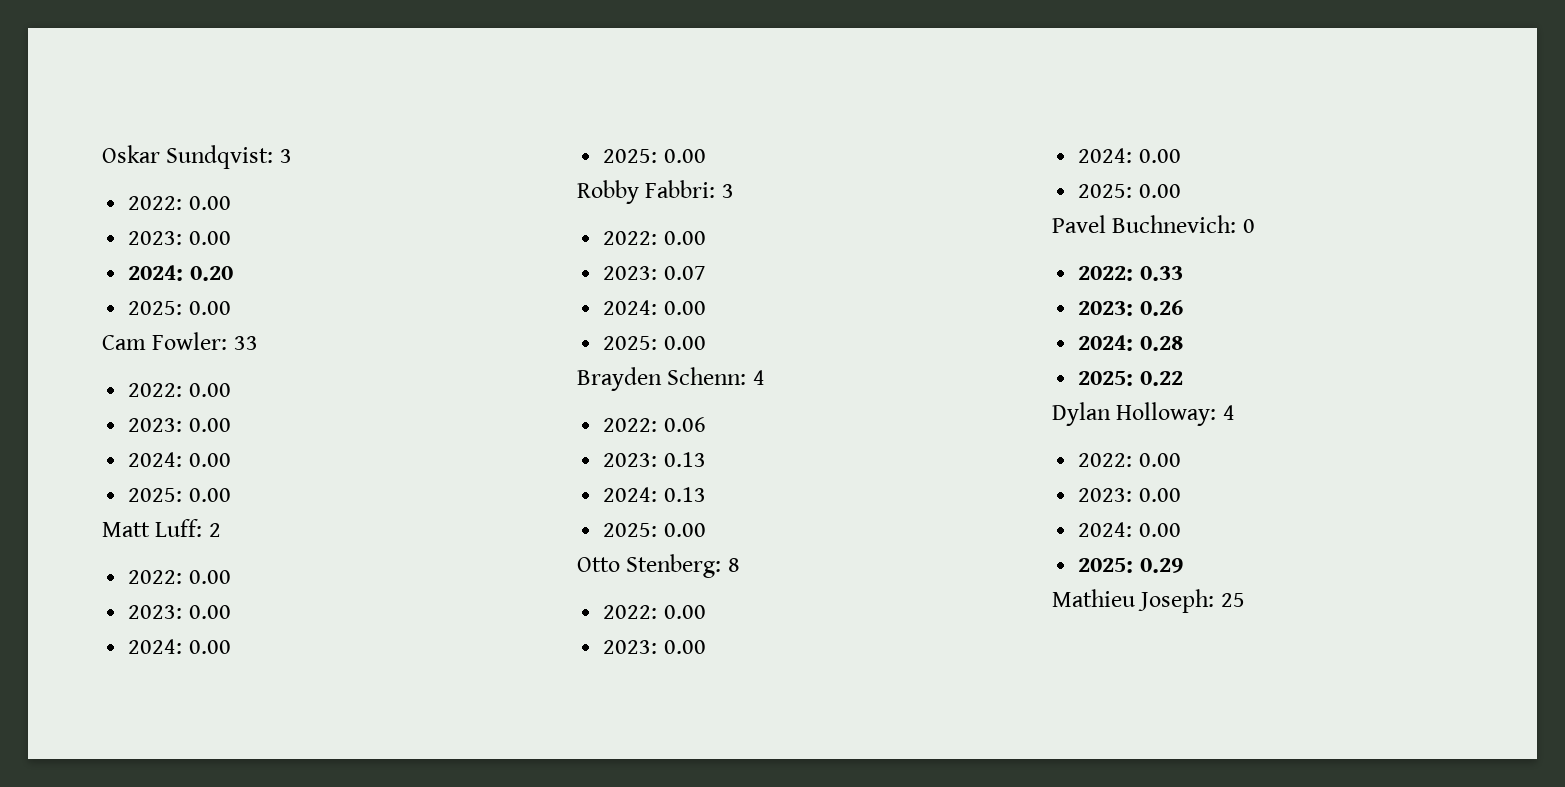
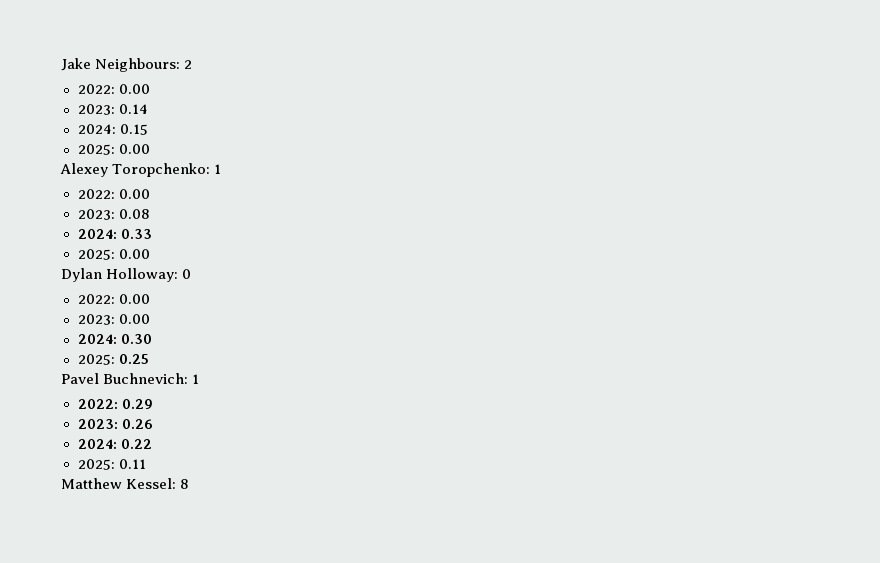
[102,145,292,169] [128,196,231,210] [128,231,231,245] [128,265,233,281] [128,301,231,315] [102,332,258,350] [128,383,231,397] [128,418,231,432] [128,452,231,467] [128,488,231,502] [102,519,221,537] [128,570,231,584] [128,605,231,619] [128,639,231,654] [603,149,706,163] [577,180,734,204] [603,231,706,245] [603,266,706,280] [603,300,706,315] [603,336,706,350] [577,367,765,391] [603,417,706,432] [603,452,706,467] [603,487,706,502] [603,523,706,537] [577,554,740,578] [603,605,706,619] [603,640,706,654] [1078,148,1181,163] [1078,184,1181,198] Oskar Sundqvist: 3 // 2022: 0.00 // 2023: 0.00 // 2024: 0.20 // 2025: 0.00 // Cam Fowler: 33 // 2022: 0.00 // 2023: 0.00 // 2024: 0.00 // 2025: 0.00 // Matt Luff: 2 // 2022: 0.00 // 2023: 0.00 // 2024: 0.00 // 2025: 0.00 // Robby Fabbri: 3 // 2022: 0.00 // 2023: 0.07 // 2024: 0.00 // 2025: 0.00 // Brayden Schenn: 4 // 2022: 0.06 // 2023: 0.13 // 2024: 0.13 // 2025: 0.00 // Otto Stenberg: 8 // 2022: 0.00 // 2023: 0.00 // 2024: 0.00 // 2025: 0.00 -> [61,58,193,72] [77,84,150,94] [77,104,148,115] [77,124,148,135] [77,144,150,155] [60,163,222,177] [77,189,150,199] [77,209,150,220] [77,229,152,239] [77,249,150,260] [61,268,192,282] [77,294,150,304] [77,314,150,325] [77,334,152,344] [77,354,149,365] Jake Neighbours: 2 // 2022: 0.00 // 2023: 0.14 // 2024: 0.15 // 2025: 0.00 // Alexey Toropchenko: 1 // 2022: 0.00 // 2023: 0.08 // 2024: 0.33 // 2025: 0.00 // Dylan Holloway: 0 // 2022: 0.00 // 2023: 0.00 // 2024: 0.30 // 2025: 0.25
[1242,219,1255,233] [1078,266,1183,281] 0 // 2022: 0.33 -> [192,374,200,384] [77,399,153,409] 1 // 2022: 0.29
[1139,336,1183,351] [1078,371,1183,386] [1052,402,1235,426] [1078,453,1181,467] [1078,488,1181,502] [1078,522,1181,537] [1078,558,1183,573] [1052,589,1245,613] 0.28 // 2025: 0.22 // Dylan Holloway: 4 // 2022: 0.00 // 2023: 0.00 // 2024: 0.00 // 2025: 0.29 // Mathieu Joseph: 25 -> [120,439,152,449] [77,459,146,470] [61,478,190,489] 0.22 // 2025: 0.11 // Matthew Kessel: 8

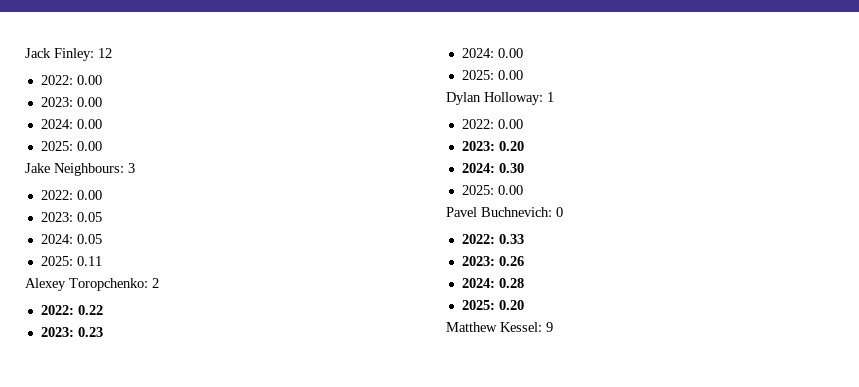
[61,58,193,72] [77,84,150,94] [77,104,148,115] [77,124,148,135] [77,144,150,155] [60,163,222,177] [77,189,150,199] [77,209,150,220] [77,229,152,239] [77,249,150,260] [61,268,192,282] [77,294,150,304] [77,314,150,325] Jake Neighbours: 2 // 2022: 0.00 // 2023: 0.14 // 2024: 0.15 // 2025: 0.00 // Alexey Toropchenko: 1 // 2022: 0.00 // 2023: 0.08 // 2024: 0.33 // 2025: 0.00 // Dylan Holloway: 0 // 2022: 0.00 // 2023: 0.00 -> [25,48,112,61] [40,75,102,85] [40,97,102,107] [40,119,102,129] [40,141,102,151] [25,163,135,176] [40,190,102,200] [40,212,102,222] [40,234,102,244] [40,256,102,266] [25,278,159,291] [40,305,103,315] [40,327,103,337] [461,48,523,58] [461,70,523,80] [446,92,554,105] [461,119,523,129] [461,141,524,151] Jack Finley: 12 // 2022: 0.00 // 2023: 0.00 // 2024: 0.00 // 2025: 0.00 // Jake Neighbours: 3 // 2022: 0.00 // 2023: 0.05 // 2024: 0.05 // 2025: 0.11 // Alexey Toropchenko: 2 // 2022: 0.22 // 2023: 0.23 // 2024: 0.00 // 2025: 0.00 // Dylan Holloway: 1 // 2022: 0.00 // 2023: 0.20
[118,354,149,364] 0.25 -> [497,185,523,195] 0.00
[192,374,200,384] [77,399,153,409] 1 // 2022: 0.29 -> [556,207,563,217] [461,234,524,244] 0 // 2022: 0.33
[120,439,152,449] [77,459,146,470] 0.22 // 2025: 0.11 -> [498,278,524,288] [461,300,524,310] 0.28 // 2025: 0.20
[180,479,190,489] 8 -> [546,322,553,332] 9

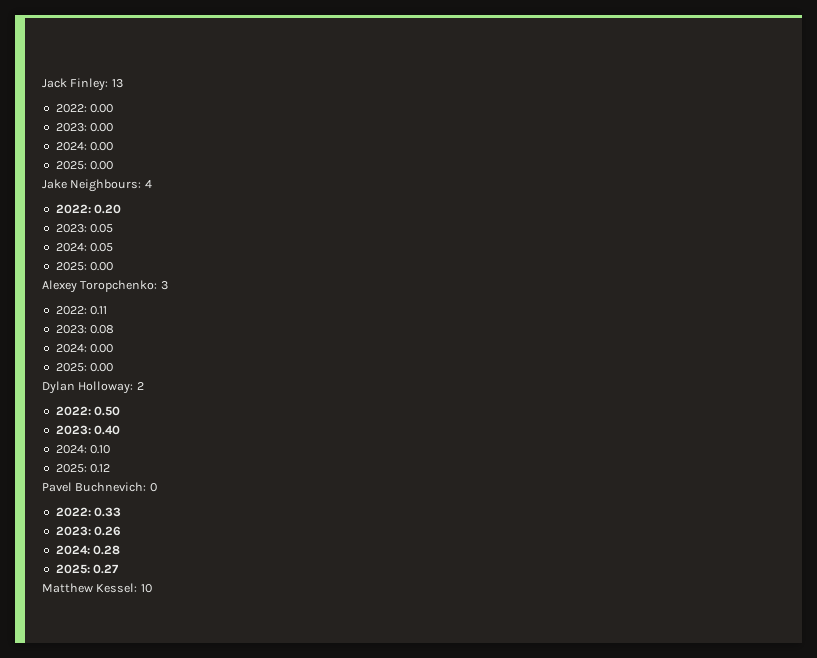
[98,48,112,58] 12 -> [111,79,123,88] 13
[128,163,135,173] [40,190,102,200] 3 // 2022: 0.00 -> [144,180,152,188] [55,204,122,214] 4 // 2022: 0.20
[76,256,102,266] 0.11 -> [90,262,114,271] 0.00
[152,278,159,288] [40,305,103,315] [40,327,103,337] 2 // 2022: 0.22 // 2023: 0.23 -> [160,281,168,290] [55,306,108,315] [55,325,115,334] 3 // 2022: 0.11 // 2023: 0.08
[547,92,554,102] [461,119,523,129] [461,141,524,151] [461,163,524,173] [461,185,523,195] 1 // 2022: 0.00 // 2023: 0.20 // 2024: 0.30 // 2025: 0.00 -> [136,382,144,390] [55,406,121,416] [55,425,121,435] [55,445,111,454] [55,464,111,473] 2 // 2022: 0.50 // 2023: 0.40 // 2024: 0.10 // 2025: 0.12
[498,300,524,310] 0.20 -> [93,564,119,574] 0.27
[546,322,553,332] 9 -> [140,584,152,593] 10

